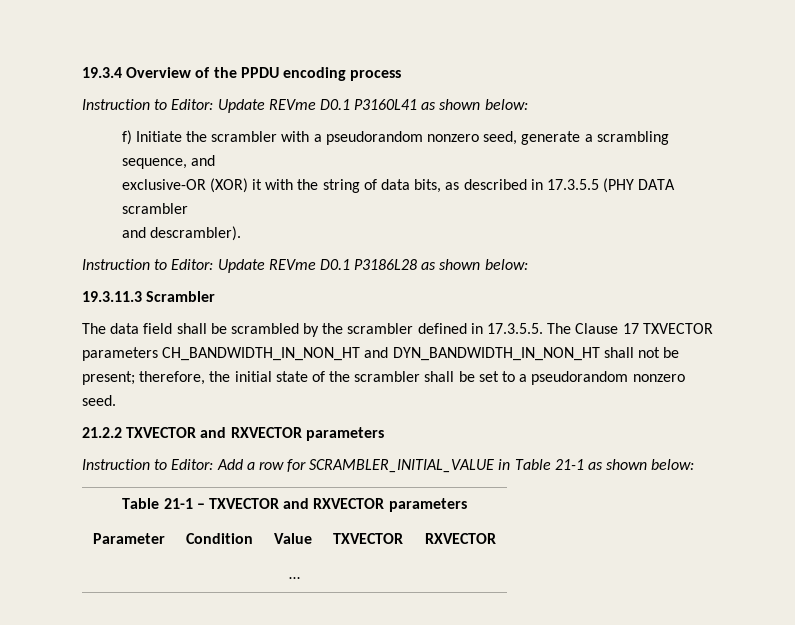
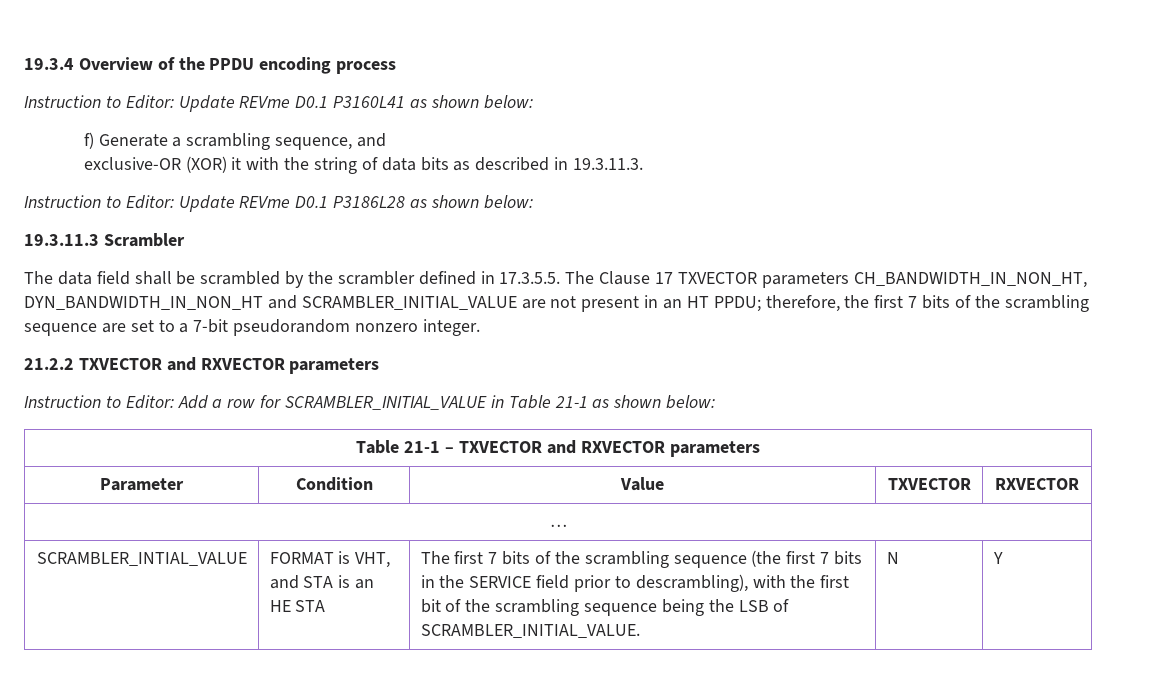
[135,131,581,145] Initiate the scrambler with a pseudorandom nonzero seed, generate -> [98,134,168,147] Generate
[414,179,442,193] bits, -> [420,157,449,171] bits
[546,178,676,193] [121,203,188,214] [121,226,241,241] 17.3.5.5 (PHY DATA scrambler // and descrambler). -> [572,158,643,170] 19.3.11.3.
[162,347,680,361] [82,371,475,385] CH_BANDWIDTH_IN_NON_HT and DYN_BANDWIDTH_IN_NON_HT shall not be present; therefore, the initial state of the scrambler shall be -> [853,272,1087,288] [24,295,1089,312] [24,323,126,336] CH_BANDWIDTH_IN_NON_HT, DYN_BANDWIDTH_IN_NON_HT and SCRAMBLER_INITIAL_VALUE are not present in an HT PPDU; therefore, the first 7 bits of the scrambling sequence are
[531,371,685,385] [82,395,116,406] pseudorandom nonzero seed. -> [193,319,480,336] 7-bit pseudorandom nonzero integer.
(300, 578) none -> [36,552,247,566] [269,551,391,568] [269,575,375,589] [269,600,326,612] [420,550,862,568] [420,574,850,592] [420,599,790,616] [420,624,640,638] [886,552,899,564] [992,552,1003,564] // SCRAMBLER_INTIAL_VALUE | FORMAT is VHT, and STA is an HE STA | The first 7 bits of the scrambling sequence (the first 7 bits in the SERVICE field prior to descrambling), with the first bit of the scrambling sequence being the LSB of SCRAMBLER_INITIAL_VALUE. | N | Y

